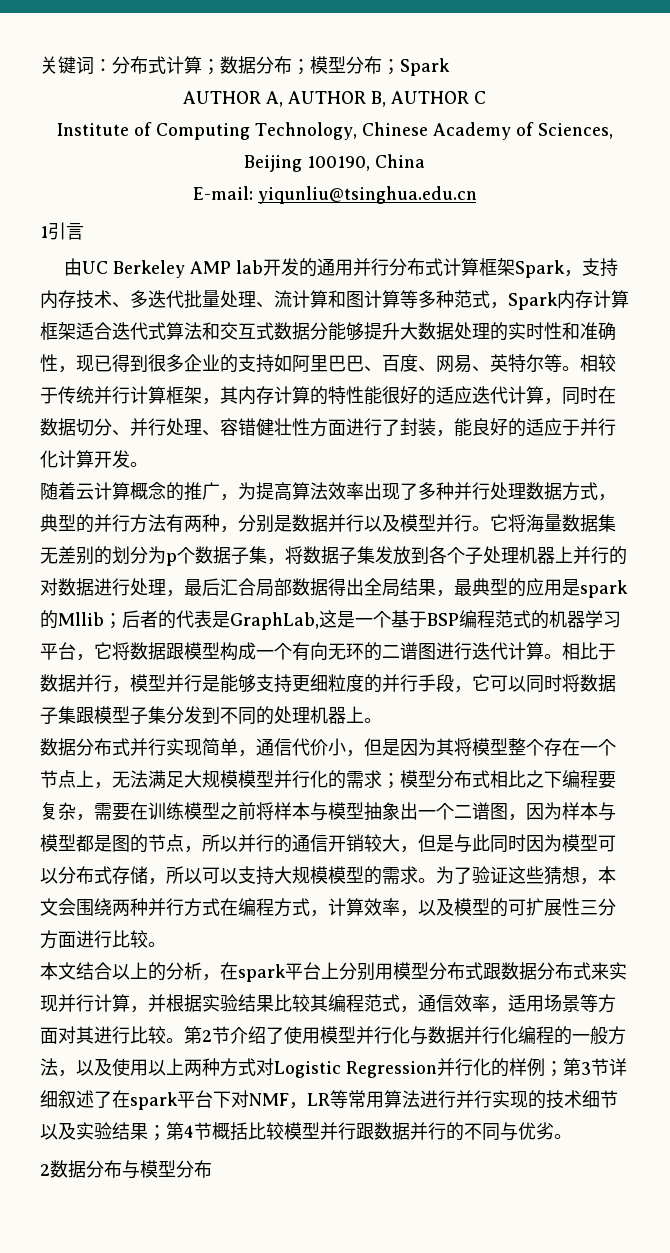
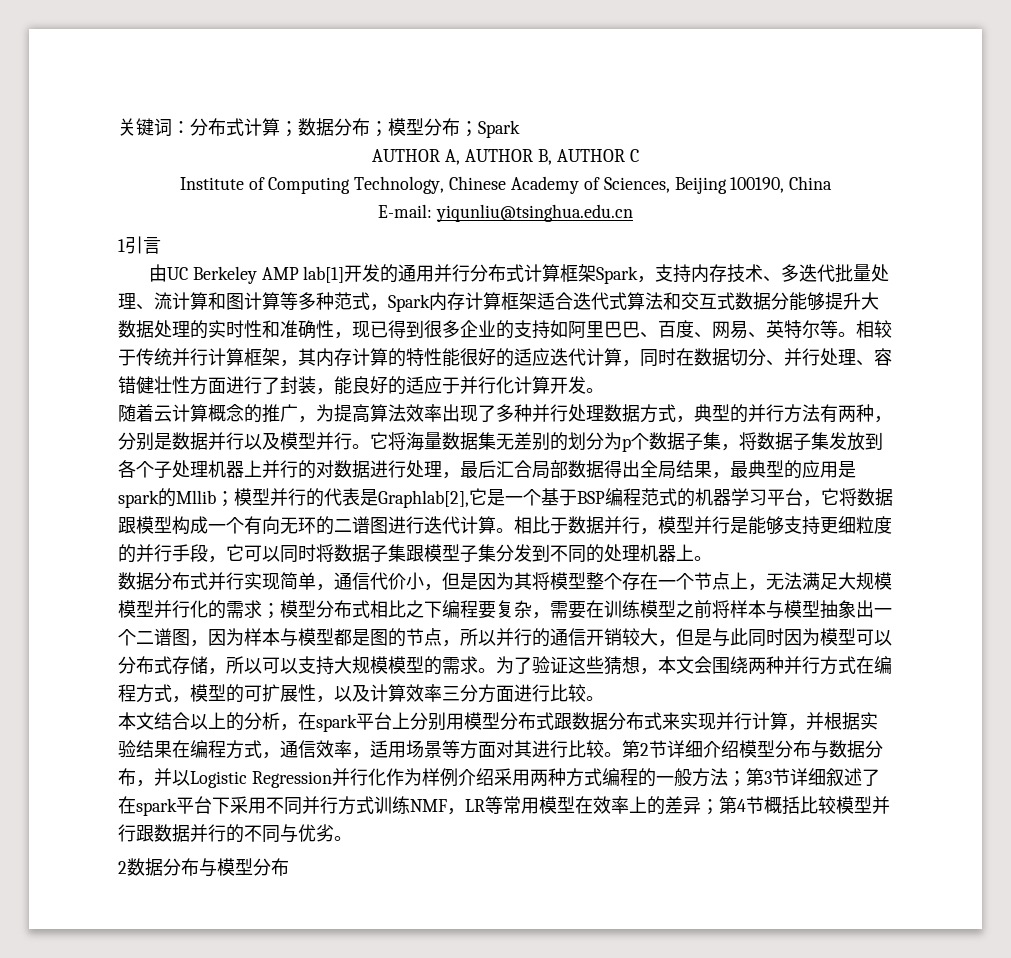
[236,260,264,274] lab -> [303,266,345,283] lab[1]
[122,610,158,628] 后者 -> [234,488,306,506] 模型并行
[230,610,337,630] GraphLab,这 -> [378,488,487,508] Graphlab[2],它
[328,898,580,917] 计算效率，以及模型的可扩展性 -> [190,684,442,703] 模型的可扩展性，以及计算效率
[274,994,382,1012] 比较其编程范 -> [172,740,244,759] 在编程方
[230,1026,626,1045] [40,1058,545,1078] 介绍了使用模型并行化与数据并行化编程的一般方法，以及使用以上两种方式对Logistic Regression并行化的样例 -> [667,740,883,759] [118,768,728,788] 详细介绍模型分布与数据分布，并以Logistic Regression并行化作为样例介绍采用两种方式编程的一般方法
[231,1090,618,1109] [40,1122,148,1140] 对NMF，LR等常用算法进行并行实现的技术细节以及实验结果 -> [230,796,701,815] 采用不同并行方式训练NMF，LR等常用模型在效率上的差异

